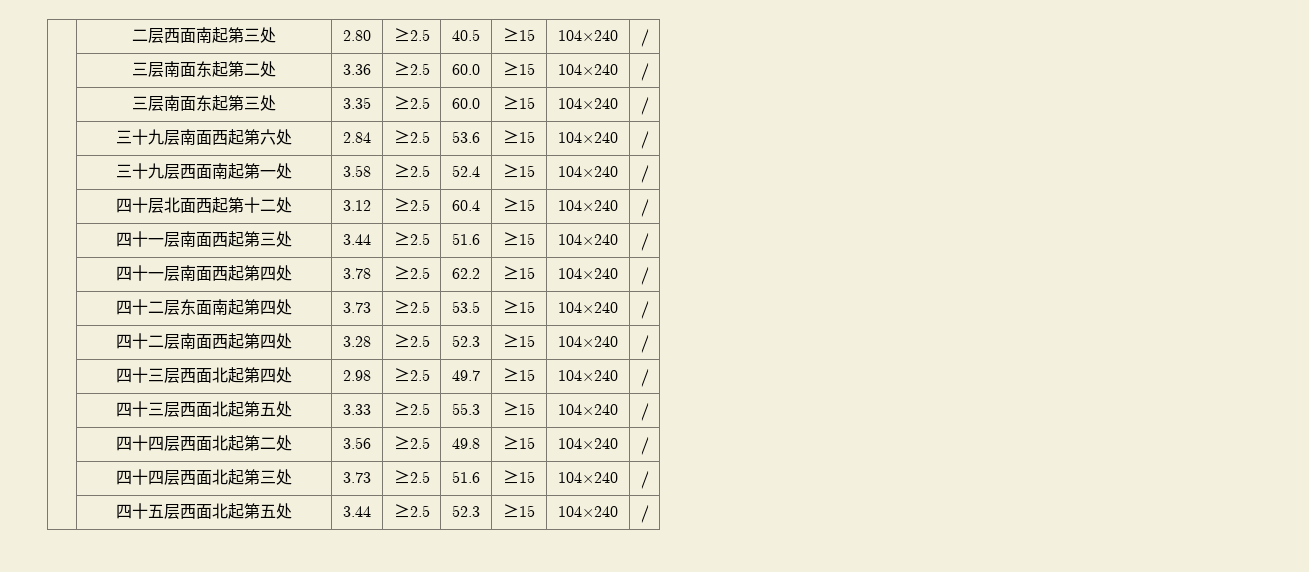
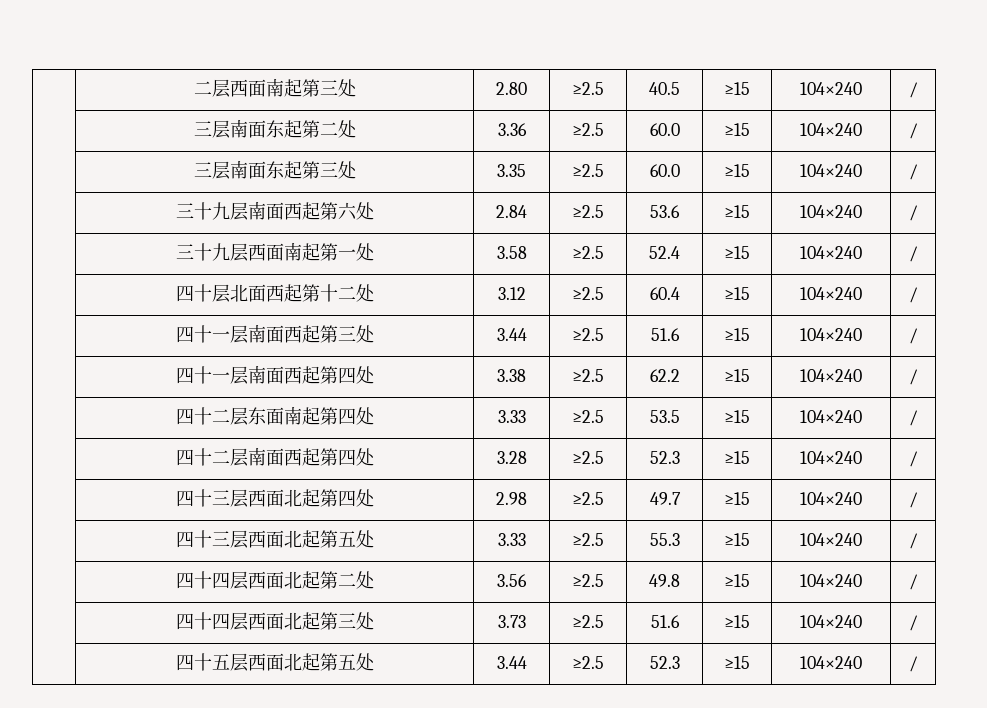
[343,268,371,279] 3.78 -> [497,369,526,382] 3.38
[343,302,371,313] 3.73 -> [497,410,526,423] 3.33

